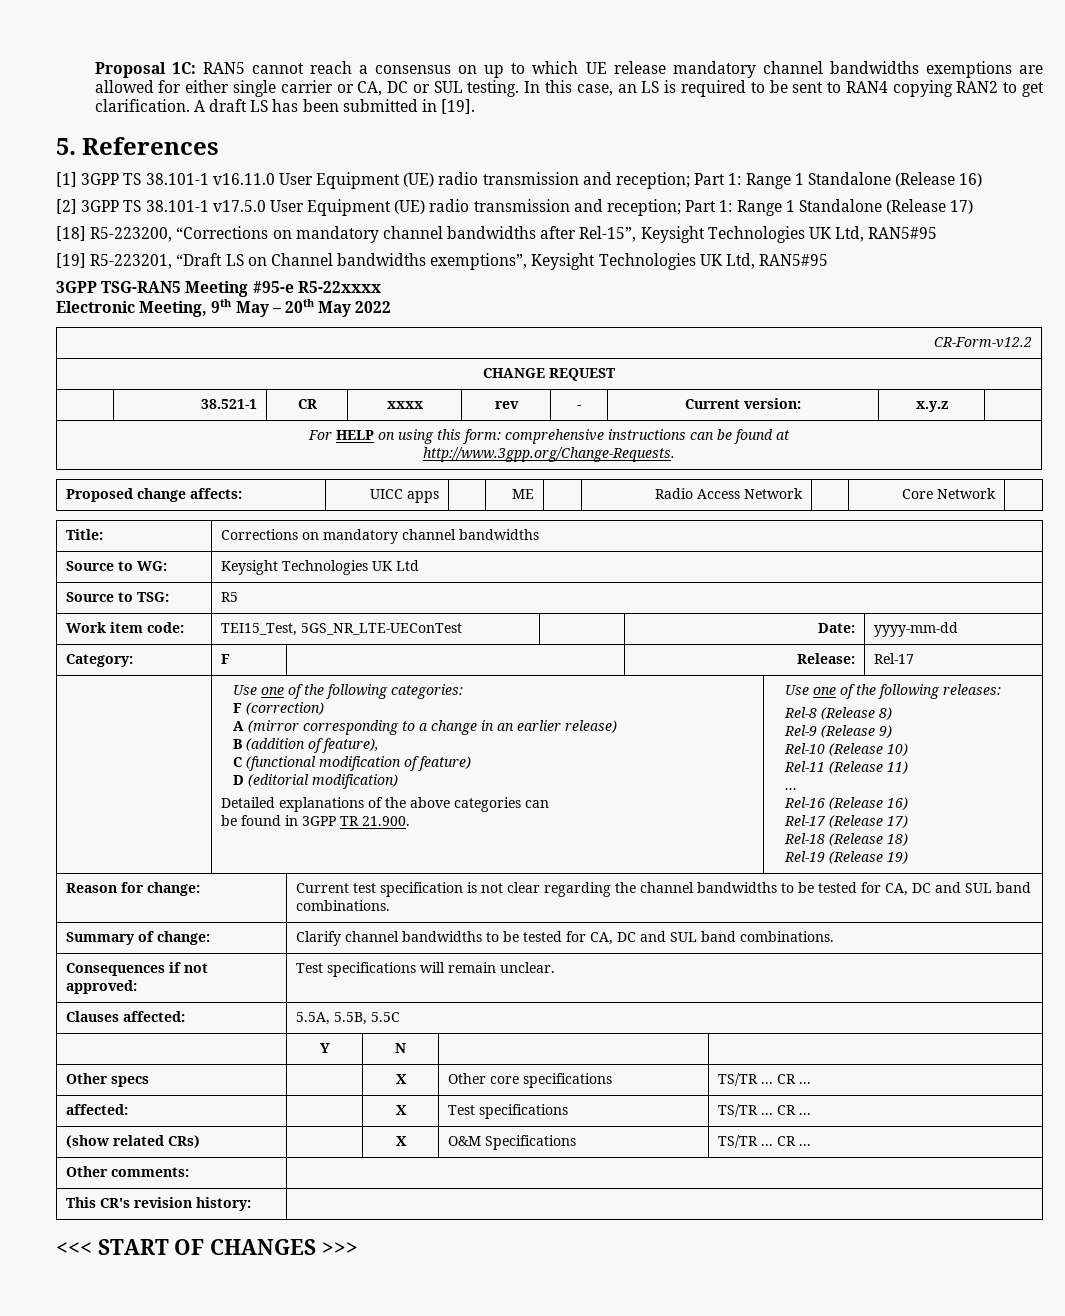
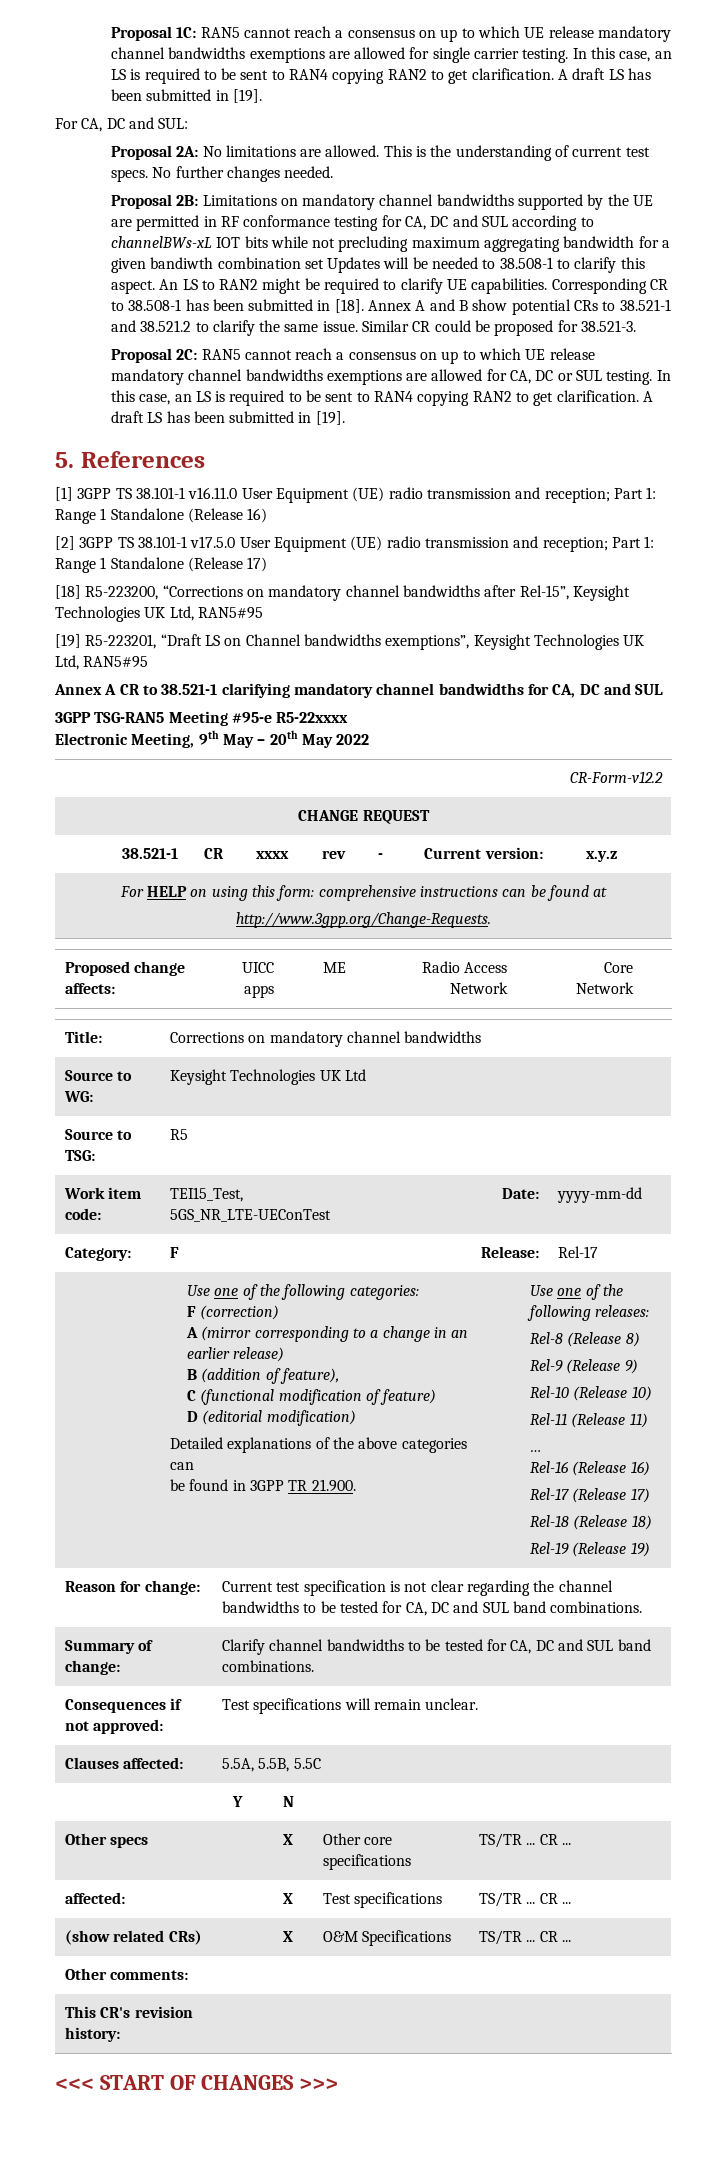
[185,80,230,93] either -> (430, 53) none
[336,84,354,93] or -> [522,47,672,63] [110,68,651,84] [110,89,262,103] [55,117,189,132] [110,145,650,161] [110,166,334,182] [110,194,654,210] [110,215,594,231] [110,236,671,252] [110,257,645,273] [110,278,669,294] [110,299,671,315] [110,320,637,336] [110,348,595,364] [110,369,507,385] testing. In this case, an LS is required to be sent to RAN4 copying RAN2 to get clarification. A draft LS has been submitted in [19]. // For CA, DC and SUL: // Proposal 2A: No limitations are allowed. This is the understanding of current test specs. No further changes needed. // Proposal 2B: Limitations on mandatory channel bandwidths supported by the UE are permitted in RF conformance testing for CA, DC and SUL according to channelBWs-xL IOT bits while not precluding maximum aggregating bandwidth for a given bandiwth combination set Updates will be needed to 38.508-1 to clarify this aspect. An LS to RAN2 might be required to clarify UE capabilities. Corresponding CR to 38.508-1 has been submitted in [18]. Annex A and B show potential CRs to 38.521-1 and 38.521.2 to clarify the same issue. Similar CR could be proposed for 38.521-3. // Proposal 2C: RAN5 cannot reach a consensus on up to which UE release mandatory channel bandwidths exemptions are allowed for
(829, 260) none -> [54,683,664,698] // Annex A CR to 38.521-1 clarifying mandatory channel bandwidths for CA, DC and SUL

